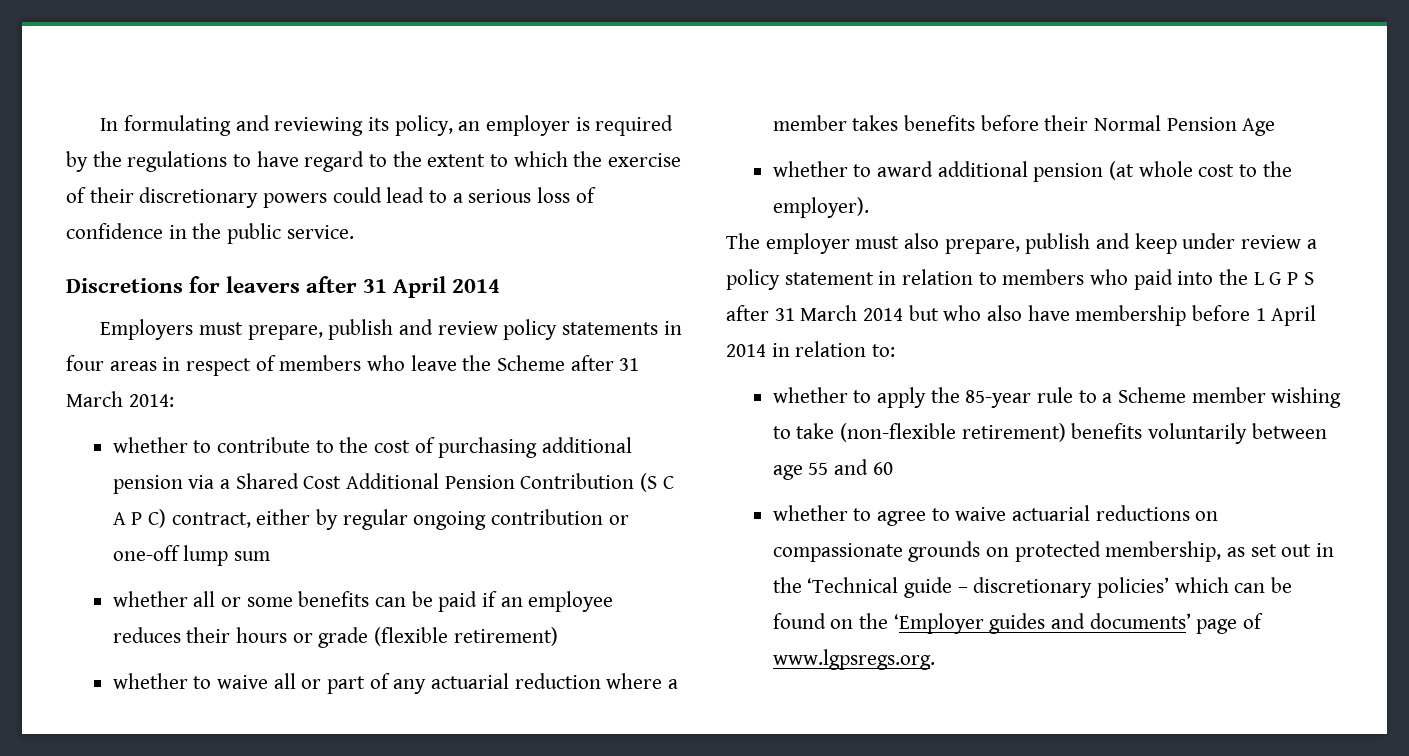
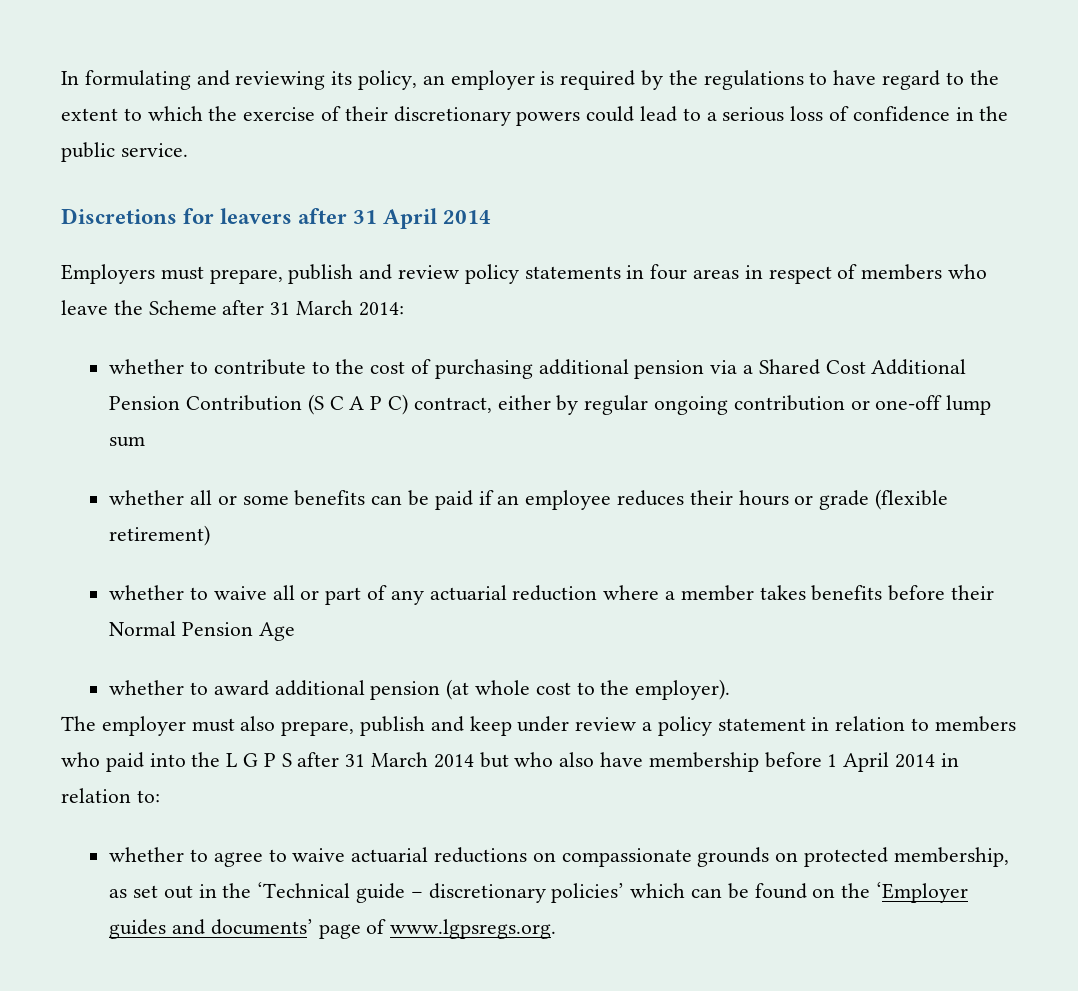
[772,387,1342,408] [772,423,1327,444] [772,459,893,480] // whether to apply the 85-year rule to a Scheme member wishing to take (non-flexible retirement) benefits voluntarily between age 55 and 60 -> (160, 796) none

